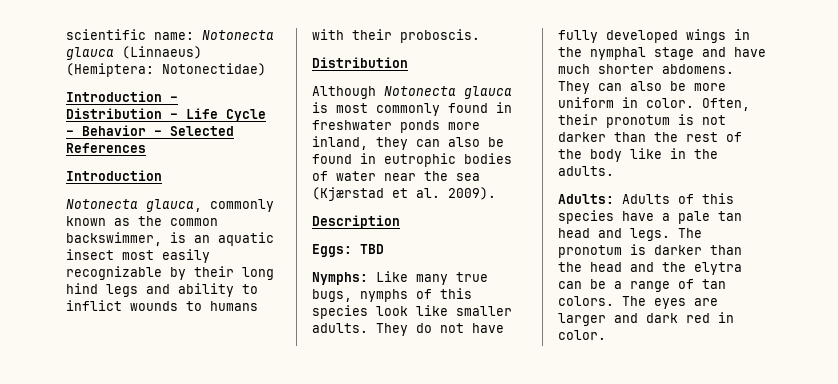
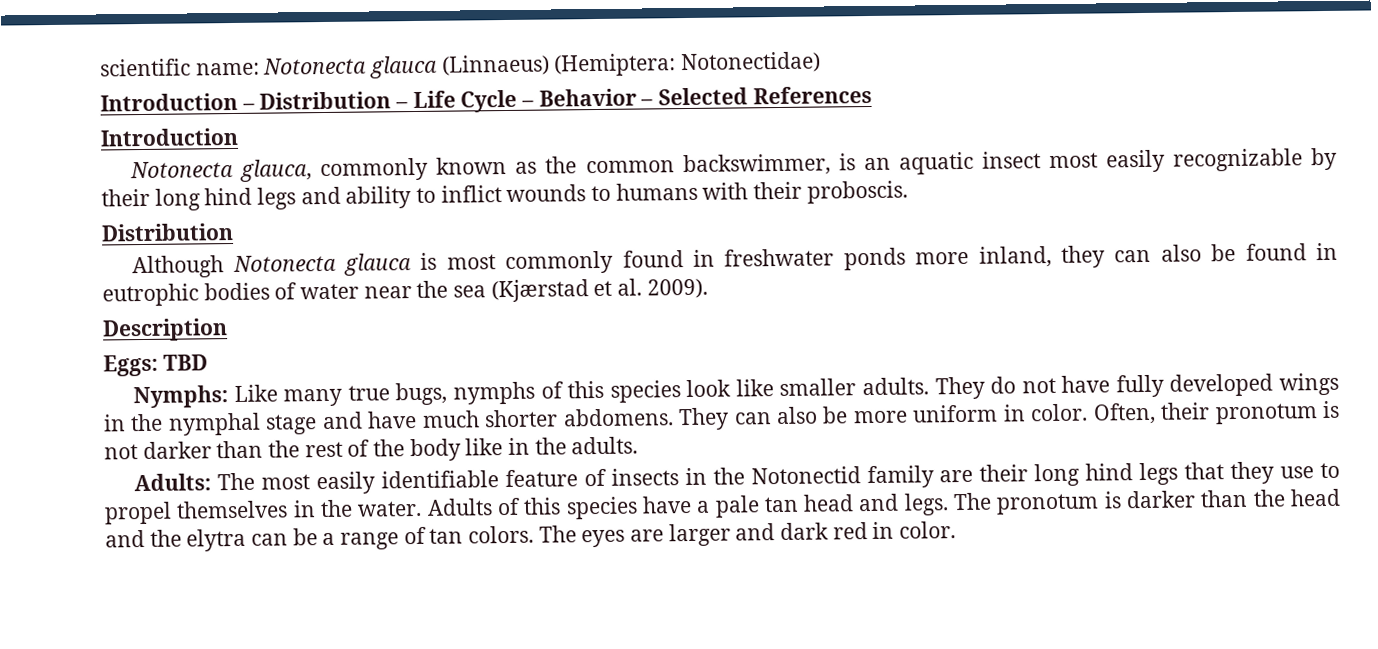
(614, 199) none -> [217,461,1341,495] [104,499,423,525] The most easily identifiable feature of insects in the Notonectid family are their long hind legs that they use to propel themselves in the water.

